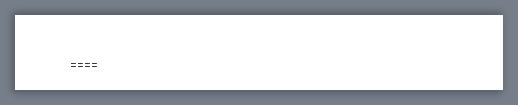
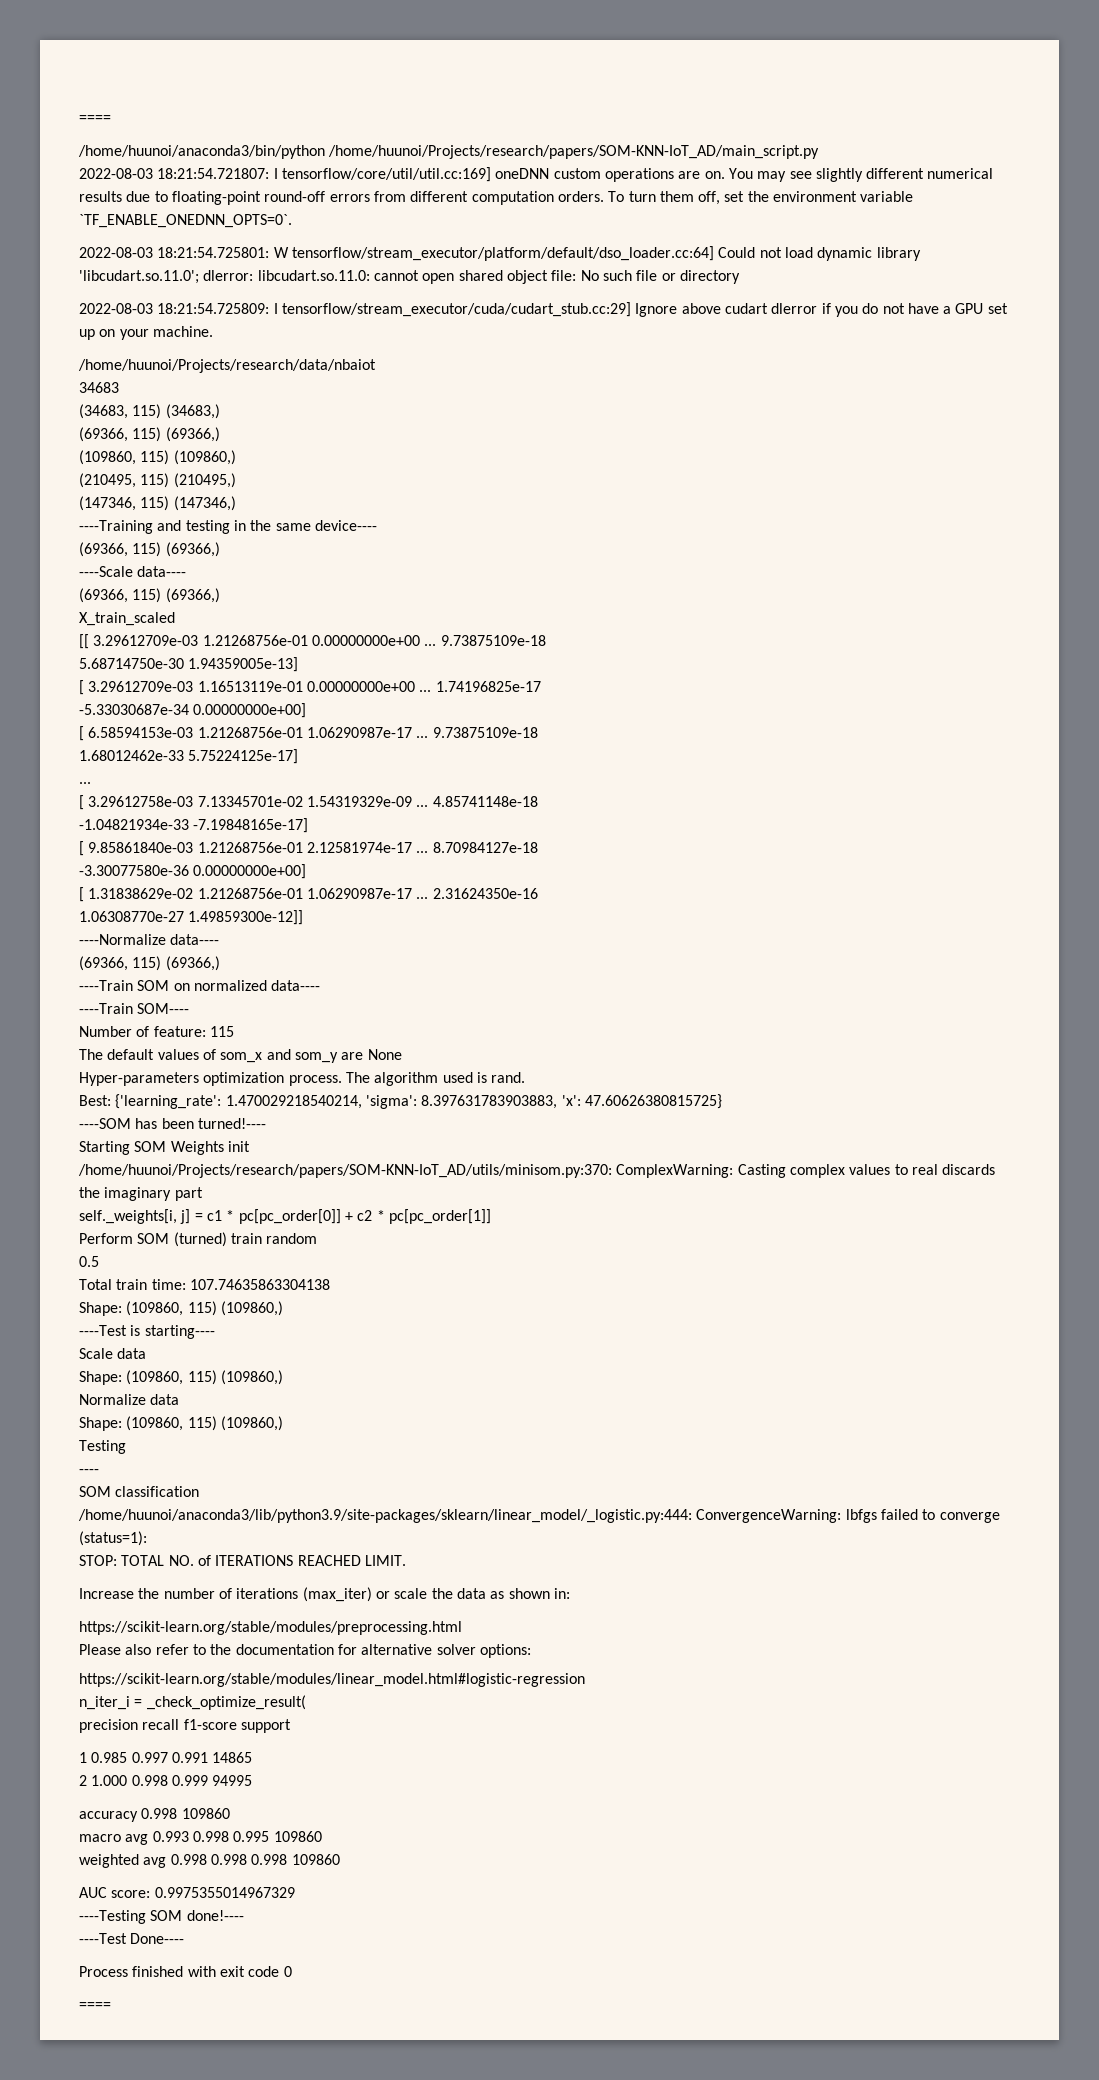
[70,63,98,68] ==== -> [79,115,111,123] [78,145,820,159] [79,167,994,182] [79,191,914,205] [79,214,292,228] [79,246,921,261] [79,270,740,284] [79,302,1008,317] [79,326,213,340] [78,359,376,373] [79,382,119,393] [79,404,220,419] [79,427,220,442] [79,450,236,465] [79,473,236,488] [79,496,236,511] [79,520,377,534] [79,542,220,557] [79,566,187,577] [79,588,220,603] [79,612,175,626] [79,634,546,649] [79,657,299,672] [79,680,541,695] [79,703,307,718] [79,726,538,741] [79,749,299,764] [79,782,91,784] [79,795,538,810] [79,818,309,833] [79,841,538,856] [79,864,307,879] [79,887,538,902] [79,910,304,925] [79,934,220,945] [79,956,220,971] [79,980,321,991] [79,1003,190,1014] [79,1026,234,1037] [79,1049,402,1063] [79,1072,526,1086] [79,1094,722,1109] [79,1118,266,1129] [79,1141,250,1155] [78,1164,996,1178] [79,1187,203,1201] [79,1209,491,1224] [79,1232,318,1247] [79,1256,99,1267] [79,1279,330,1290] [79,1301,283,1316] [79,1325,215,1339] [79,1348,147,1359] [79,1370,283,1385] [79,1394,180,1405] [79,1416,283,1431] [79,1440,126,1454] [79,1469,99,1474] [79,1486,200,1497] [78,1509,1000,1523] [79,1531,147,1546] [79,1555,406,1566] [79,1587,570,1602] [79,1621,462,1635] [79,1644,531,1658] [79,1673,585,1687] [79,1695,306,1710] [79,1719,291,1733] [79,1752,253,1763] [79,1775,253,1786] [79,1808,230,1822] [79,1831,322,1845] [79,1854,340,1868] [79,1887,295,1898] [79,1910,244,1924] [79,1933,185,1944] [79,1966,292,1977] [79,2002,111,2010] ==== // /home/huunoi/anaconda3/bin/python /home/huunoi/Projects/research/papers/SOM-KNN-IoT_AD/main_script.py // 2022-08-03 18:21:54.721807: I tensorflow/core/util/util.cc:169] oneDNN custom operations are on. You may see slightly different numerical results due to floating-point round-off errors from different computation orders. To turn them off, set the environment variable `TF_ENABLE_ONEDNN_OPTS=0`. // 2022-08-03 18:21:54.725801: W tensorflow/stream_executor/platform/default/dso_loader.cc:64] Could not load dynamic library 'libcudart.so.11.0'; dlerror: libcudart.so.11.0: cannot open shared object file: No such file or directory // 2022-08-03 18:21:54.725809: I tensorflow/stream_executor/cuda/cudart_stub.cc:29] Ignore above cudart dlerror if you do not have a GPU set up on your machine. // /home/huunoi/Projects/research/data/nbaiot // 34683 // (34683, 115) (34683,) // (69366, 115) (69366,) // (109860, 115) (109860,) // (210495, 115) (210495,) // (147346, 115) (147346,) // ----Training and testing in the same device---- // (69366, 115) (69366,) // ----Scale data---- // (69366, 115) (69366,) // X_train_scaled // [[ 3.29612709e-03 1.21268756e-01 0.00000000e+00 ... 9.73875109e-18 // 5.68714750e-30 1.94359005e-13] // [ 3.29612709e-03 1.16513119e-01 0.00000000e+00 ... 1.74196825e-17 // -5.33030687e-34 0.00000000e+00] // [ 6.58594153e-03 1.21268756e-01 1.06290987e-17 ... 9.73875109e-18 // 1.68012462e-33 5.75224125e-17] // ... // [ 3.29612758e-03 7.13345701e-02 1.54319329e-09 ... 4.85741148e-18 // -1.04821934e-33 -7.19848165e-17] // [ 9.85861840e-03 1.21268756e-01 2.12581974e-17 ... 8.70984127e-18 // -3.30077580e-36 0.00000000e+00] // [ 1.31838629e-02 1.21268756e-01 1.06290987e-17 ... 2.31624350e-16 // 1.06308770e-27 1.49859300e-12]] // ----Normalize data---- // (69366, 115) (69366,) // ----Train SOM on normalized data---- // ----Train SOM---- // Number of feature: 115 // The default values of som_x and som_y are None // Hyper-parameters optimization process. The algorithm used is rand. // Best: {'learning_rate': 1.470029218540214, 'sigma': 8.397631783903883, 'x': 47.60626380815725} // ----SOM has been turned!---- // Starting SOM Weights init // /home/huunoi/Projects/research/papers/SOM-KNN-IoT_AD/utils/minisom.py:370: ComplexWarning: Casting complex values to real discards the imaginary part // self._weights[i, j] = c1 * pc[pc_order[0]] + c2 * pc[pc_order[1]] // Perform SOM (turned) train random // 0.5 // Total train time: 107.74635863304138 // Shape: (109860, 115) (109860,) // ----Test is starting---- // Scale data // Shape: (109860, 115) (109860,) // Normalize data // Shape: (109860, 115) (109860,) // Testing // ---- // SOM classification // /home/huunoi/anaconda3/lib/python3.9/site-packages/sklearn/linear_model/_logistic.py:444: ConvergenceWarning: lbfgs failed to converge (status=1): // STOP: TOTAL NO. of ITERATIONS REACHED LIMIT. // Increase the number of iterations (max_iter) or scale the data as shown in: // https://scikit-learn.org/stable/modules/preprocessing.html // Please also refer to the documentation for alternative solver options: // https://scikit-learn.org/stable/modules/linear_model.html#logistic-regression // n_iter_i = _check_optimize_result( // precision recall f1-score support // 1 0.985 0.997 0.991 14865 // 2 1.000 0.998 0.999 94995 // accuracy 0.998 109860 // macro avg 0.993 0.998 0.995 109860 // weighted avg 0.998 0.998 0.998 109860 // AUC score: 0.9975355014967329 // ----Testing SOM done!---- // ----Test Done---- // Process finished with exit code 0 // ====

